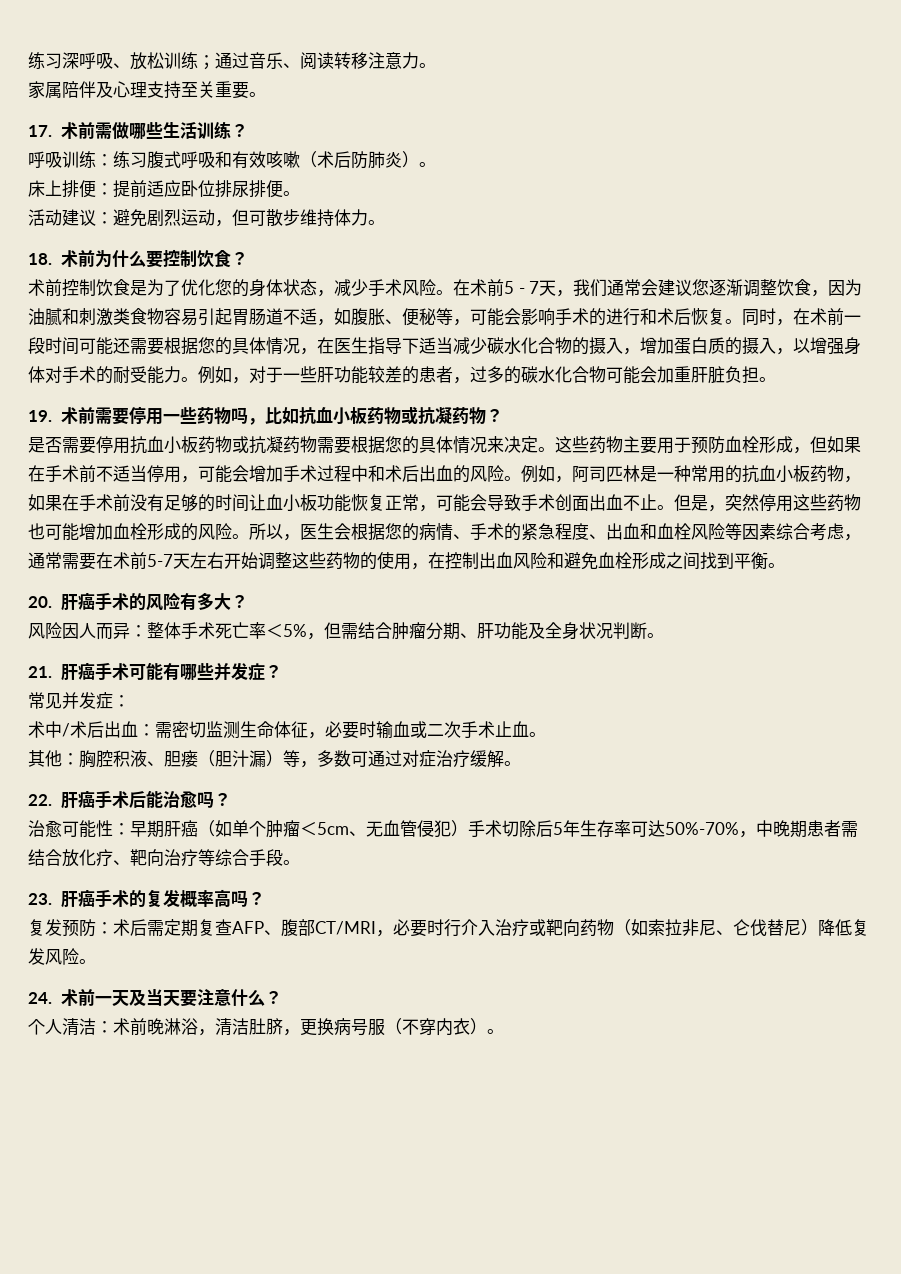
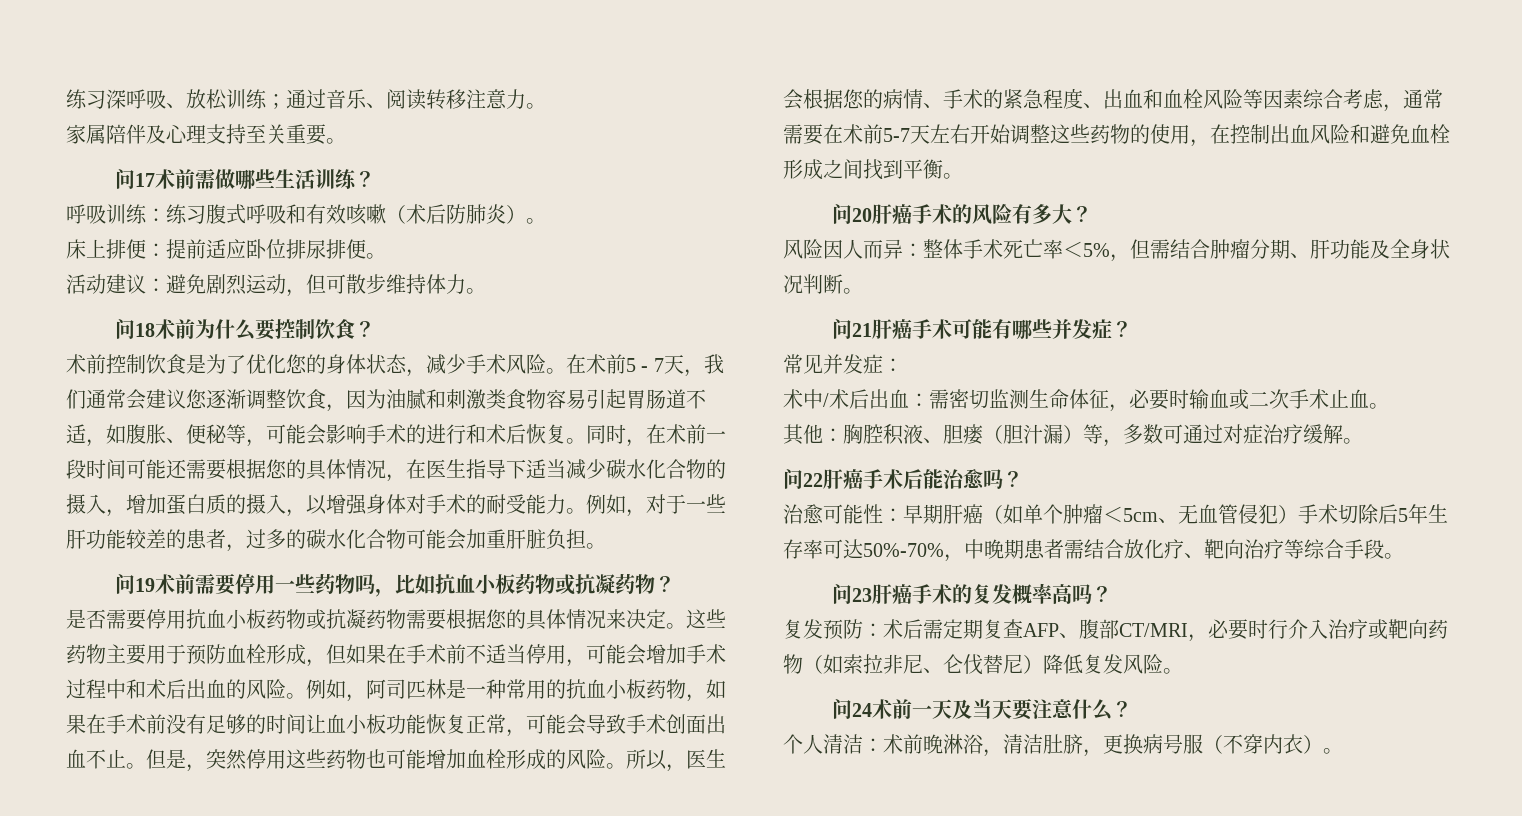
[28,125,52,137] 17. -> [114,169,155,189] 问17
[28,253,52,265] 18. -> [114,319,155,339] 问18
[28,410,52,422] 19. -> [114,574,155,594] 问19
[28,596,52,608] 20. -> [831,204,872,224] 问20
[28,666,52,678] 21. -> [831,319,872,339] 问21
[28,794,52,806] 22. -> [783,469,823,489] 问22
[28,893,52,905] 23. -> [831,584,872,604] 问23
[28,992,52,1004] 24. -> [831,699,872,719] 问24

